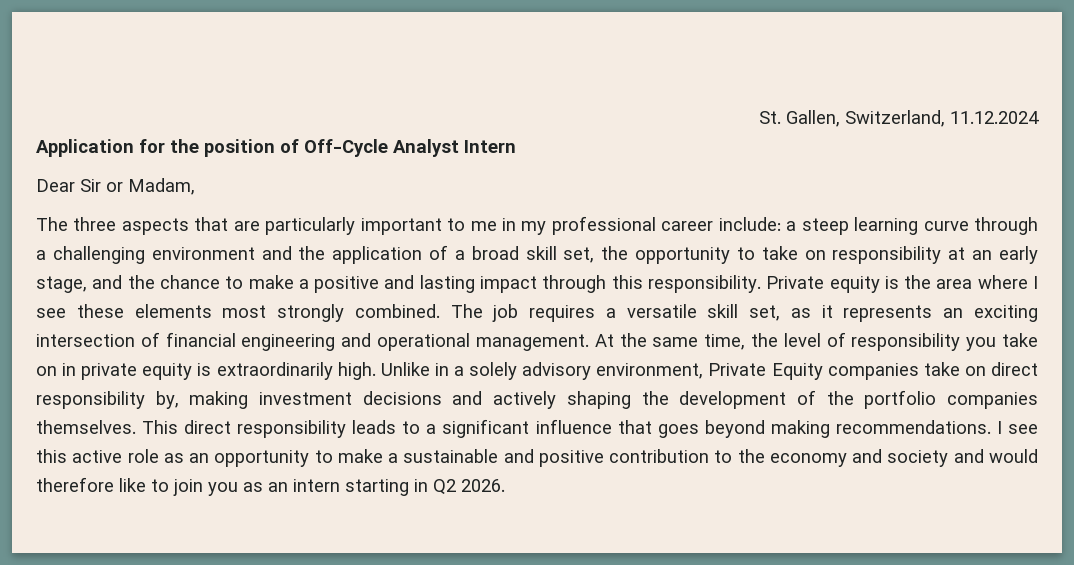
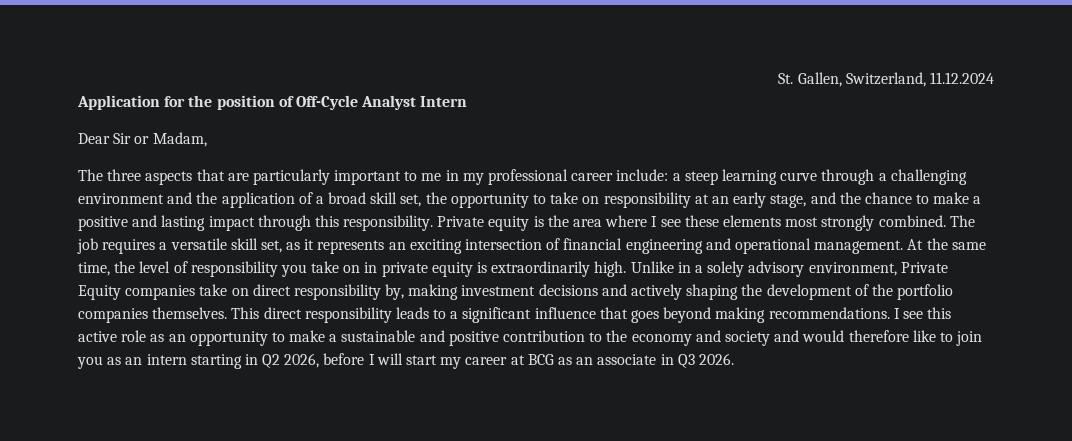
(456, 487) none -> [284,353,695,369] 2026, before I will start my career at BCG as an associate in Q3

